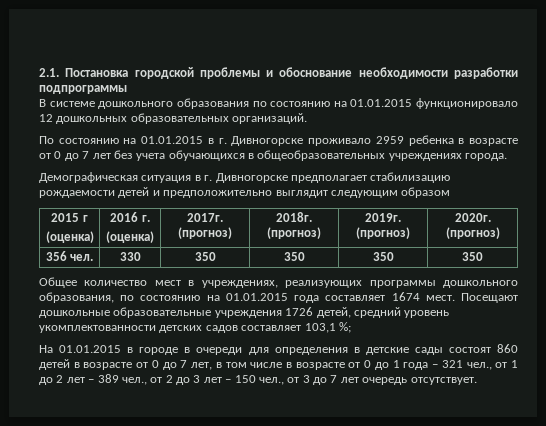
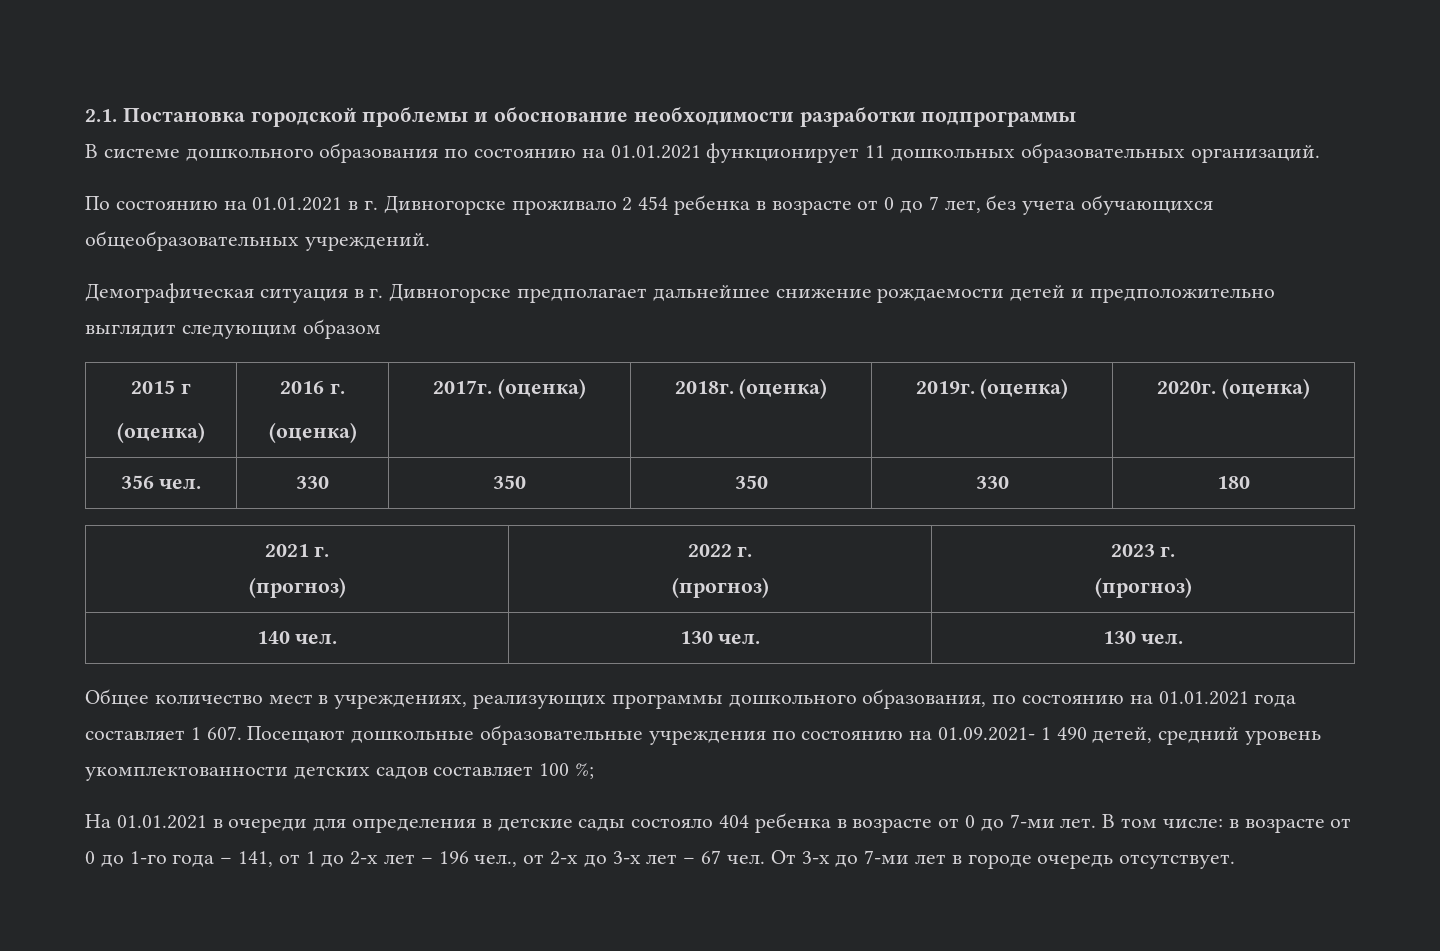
[350,98,518,109] [39,114,53,122] 01.01.2015 функционировало 12 -> [610,143,886,163] 01.01.2021 функционирует 11
[141,136,204,144] 01.01.2015 -> [252,197,343,211] 01.01.2021
[375,136,404,144] 2959 -> [622,196,669,211] 2 454
[92,153,111,159] лет -> [944,200,981,213] лет,
[248,150,508,161] в общеобразовательных учреждениях города. -> [85,231,430,251] общеобразовательных учреждений.
[370,172,451,183] стабилизацию -> [652,285,872,301] дальнейшее снижение
[178,227,232,239] (прогноз) -> [497,378,586,399] (оценка)
[267,227,321,239] (прогноз) -> [739,378,828,399] (оценка)
[356,227,411,239] (прогноз) -> [980,378,1069,399] (оценка)
[445,227,500,239] (прогноз) -> [1221,378,1310,399] (оценка)
[372,252,394,261] [462,252,484,261] 350 | 350 -> [975,476,1009,489] [1217,476,1251,489] [264,544,330,557] [248,577,346,598] [687,544,753,557] [671,577,769,598] [1110,544,1176,557] [1094,577,1192,598] [256,631,338,644] [679,631,761,644] [1102,631,1184,644] 330 | 180 // 2021 г. // (прогноз) | 2022 г. // (прогноз) | 2023 г. // (прогноз) // 140 чел. | 130 чел. | 130 чел.
[225,293,288,301] 01.01.2015 -> [1158,691,1249,705] 01.01.2021
[391,292,455,301] 1674 мест. -> [190,726,242,740] 1 607.
[285,307,314,316] 1726 -> [771,727,1087,741] по состоянию на 01.09.2021- 1 490
[304,323,336,333] 103,1 -> [539,763,570,776] 100
[59,345,179,355] 01.01.2015 в городе -> [116,815,207,829] 01.01.2021
[448,344,518,353] [39,359,400,370] состоят 860 детей в возрасте от 0 до 7 лет, в том числе в возрасте от 0 до 1 -> [631,813,1352,833] [85,851,167,867] состояло 404 ребенка в возрасте от 0 до 7-ми лет. В том числе: в возрасте от 0 до 1-го
[441,360,492,370] 321 чел., -> [238,851,274,867] 141,
[56,374,359,385] 2 лет – 389 чел., от 2 до 3 лет – 150 чел., от 3 до 7 лет -> [350,850,1032,869] 2-х лет – 196 чел., от 2-х до 3-х лет – 67 чел. От 3-х до 7-ми лет в городе

